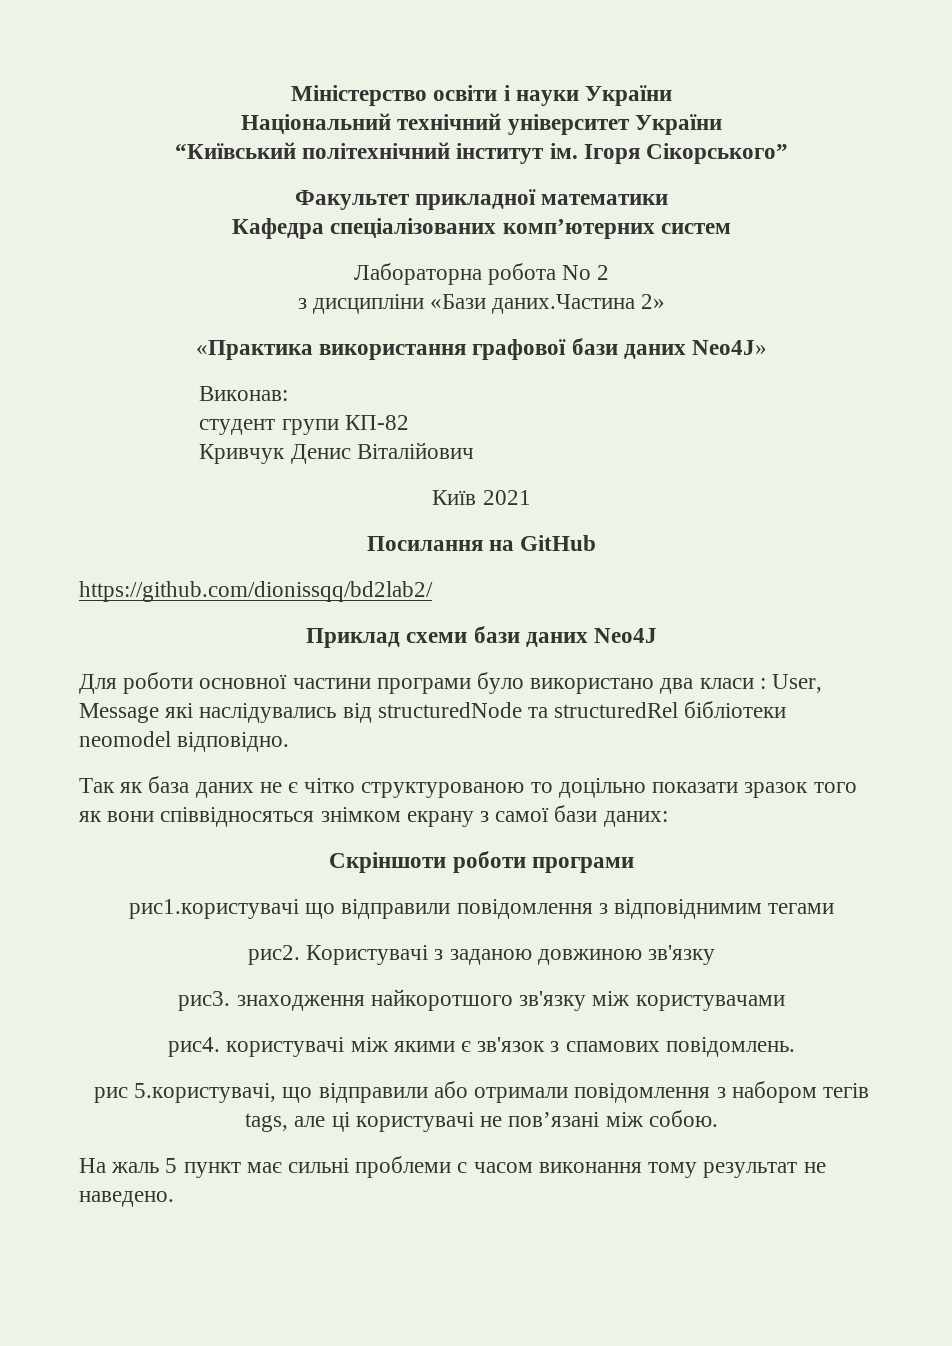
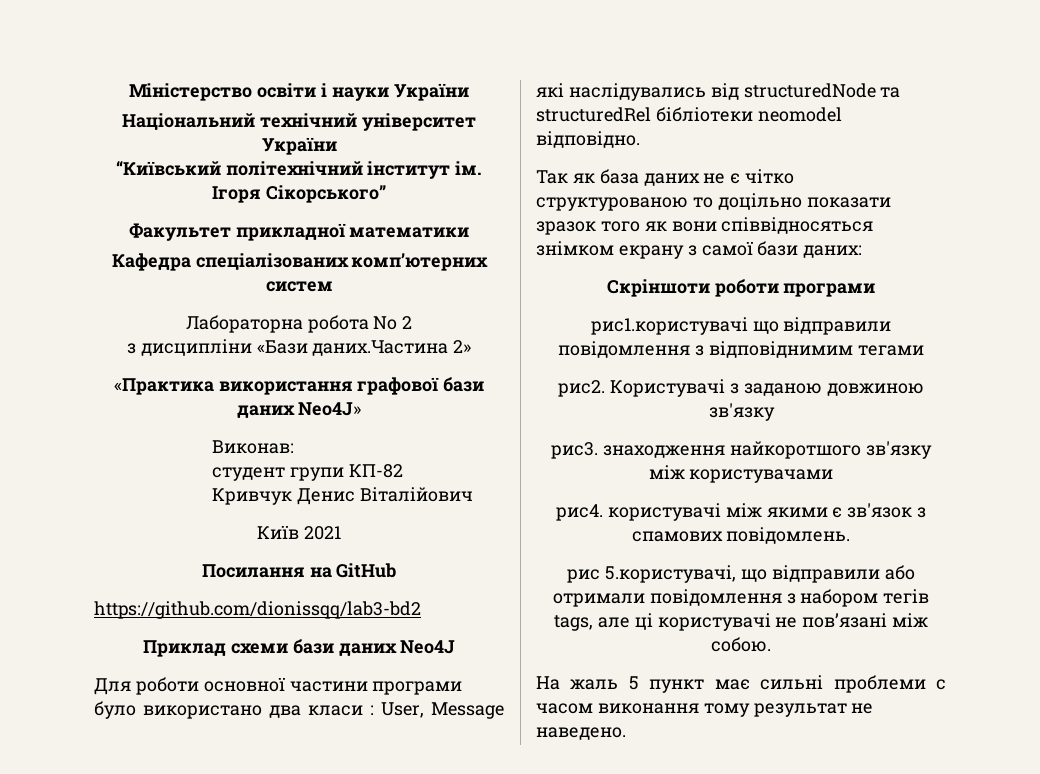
[79,581,433,602] https://github.com/dionissqq/bd2lab2/ -> [94,601,421,619] https://github.com/dionissqq/lab3-bd2

